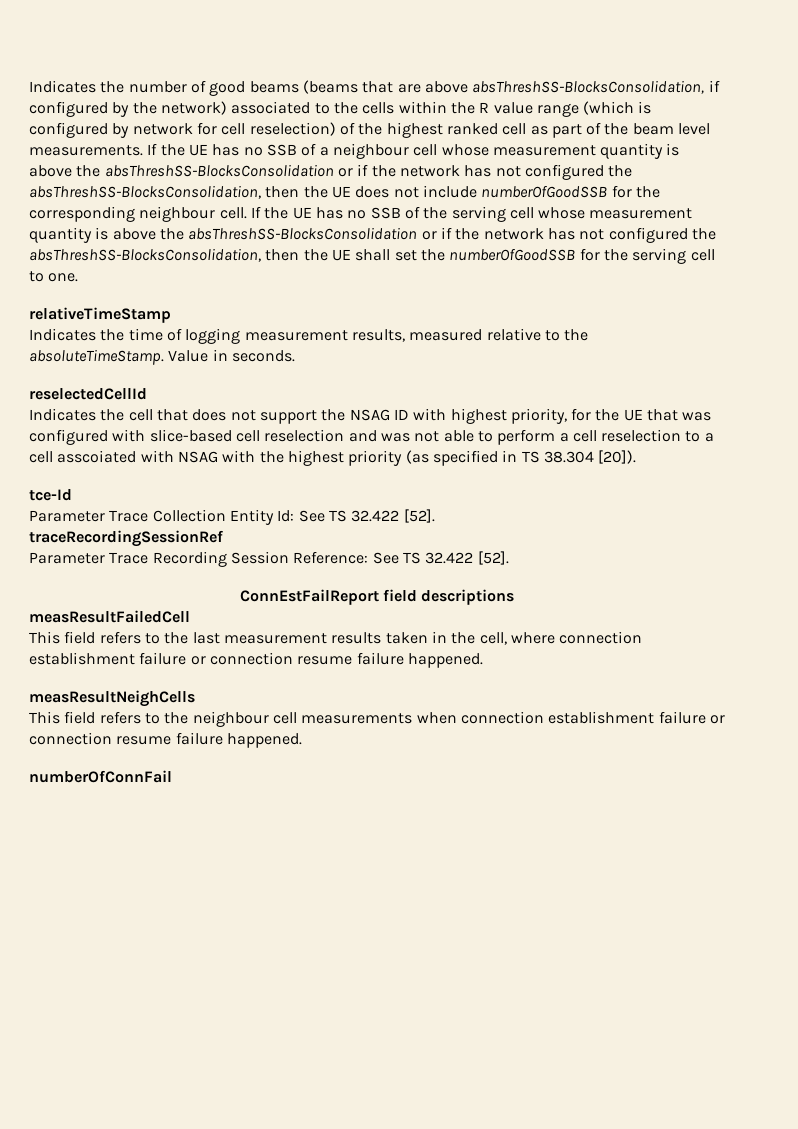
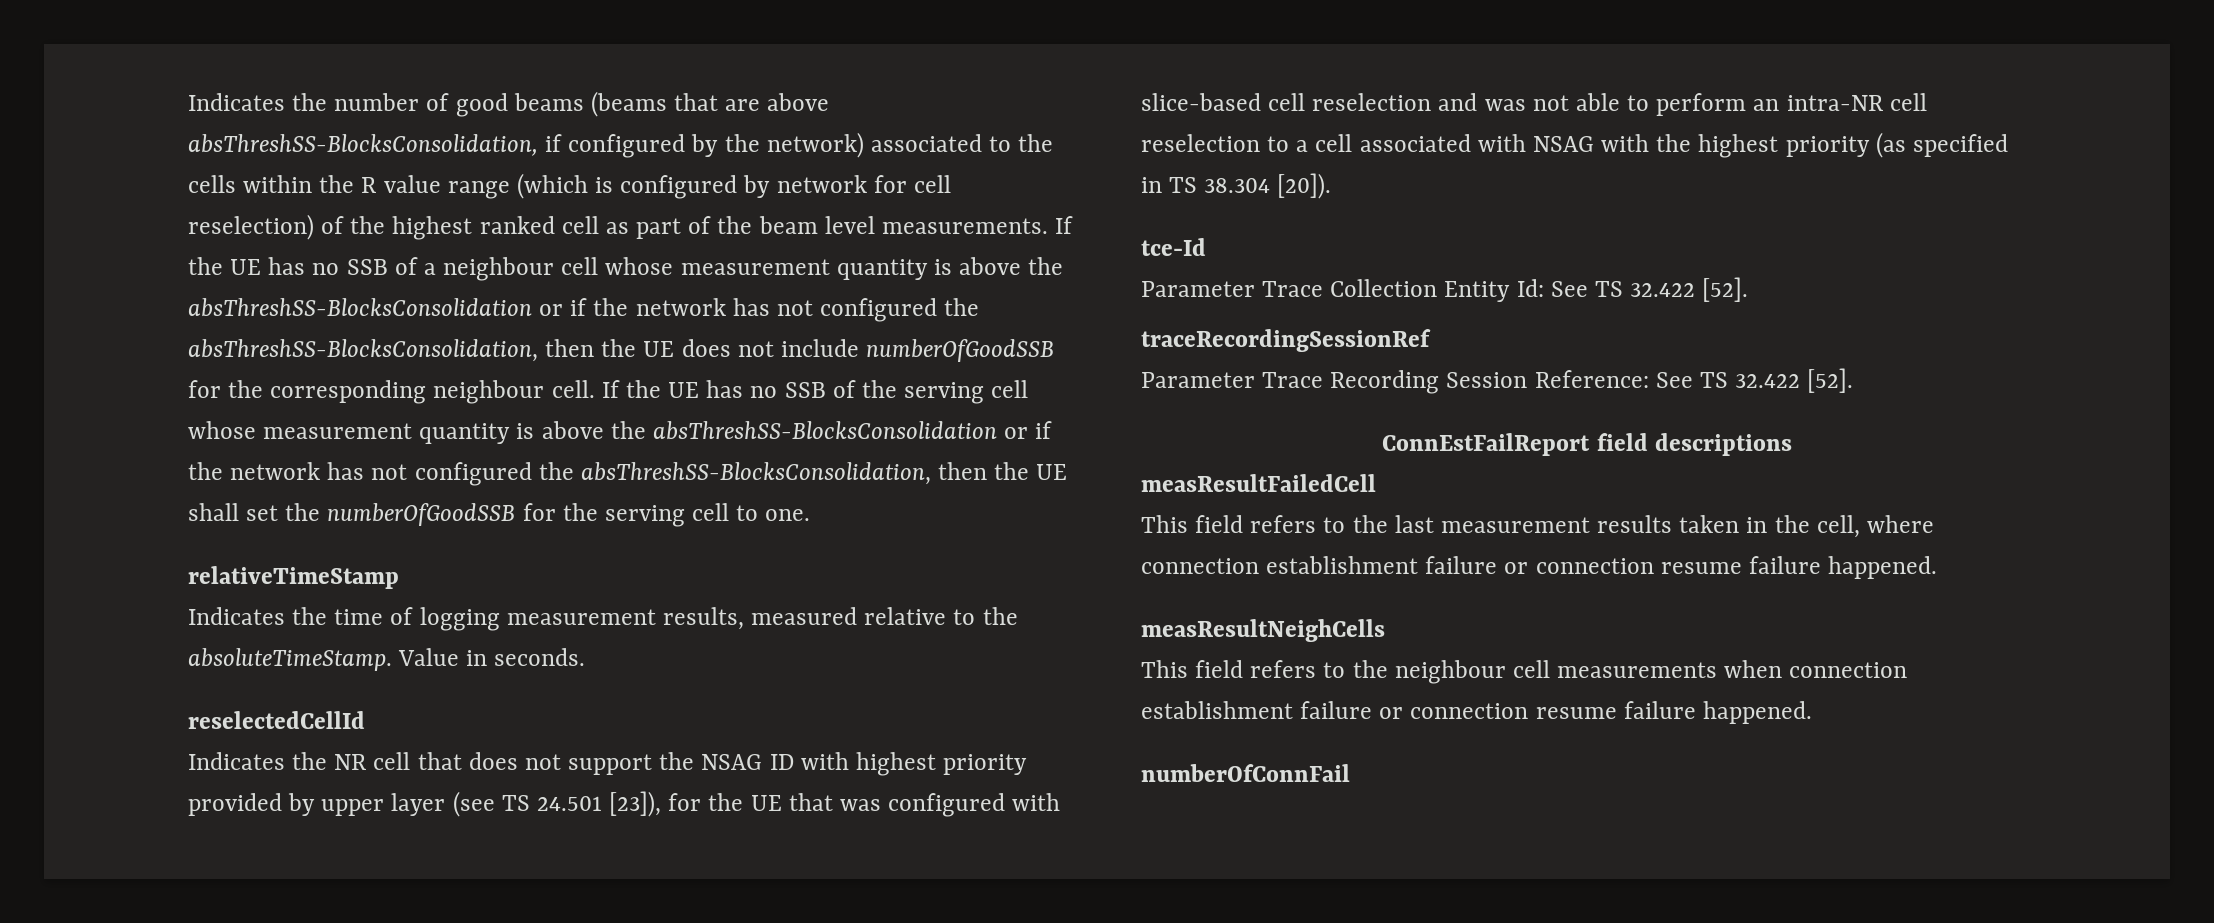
(125, 415) none -> [334,754,367,770] NR
[510,408,567,424] priority, -> [943,754,1028,775] [188,791,662,817] priority provided by upper layer (see TS 24.501 [23]),
[559,433,569,442] a -> [1753,95,1883,111] an intra-NR
[57,450,137,463] asscoiated -> [1359,134,1471,152] associated

